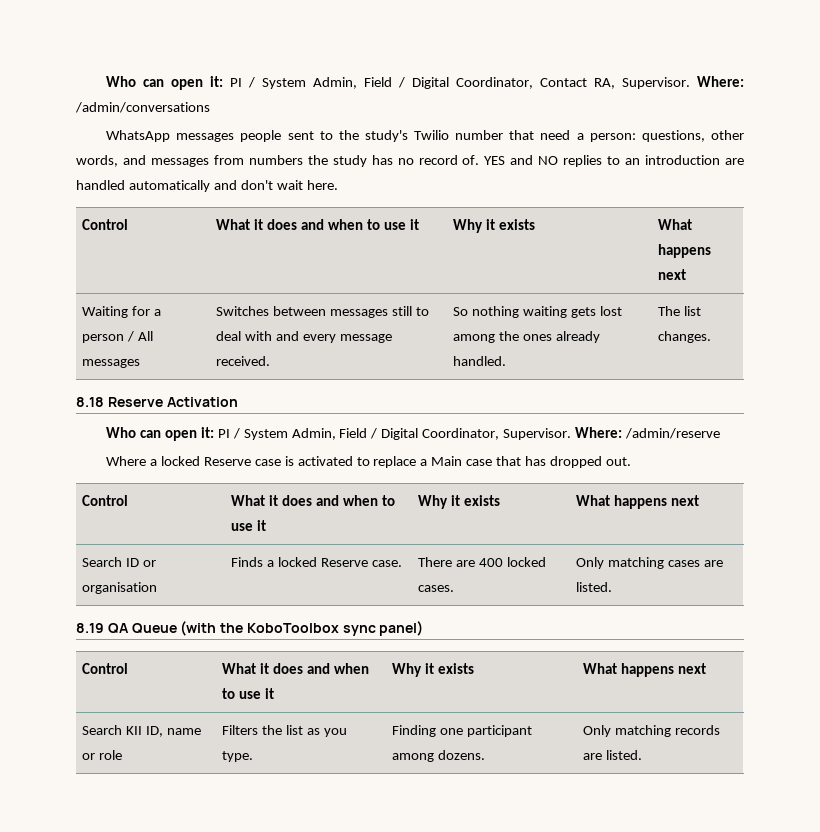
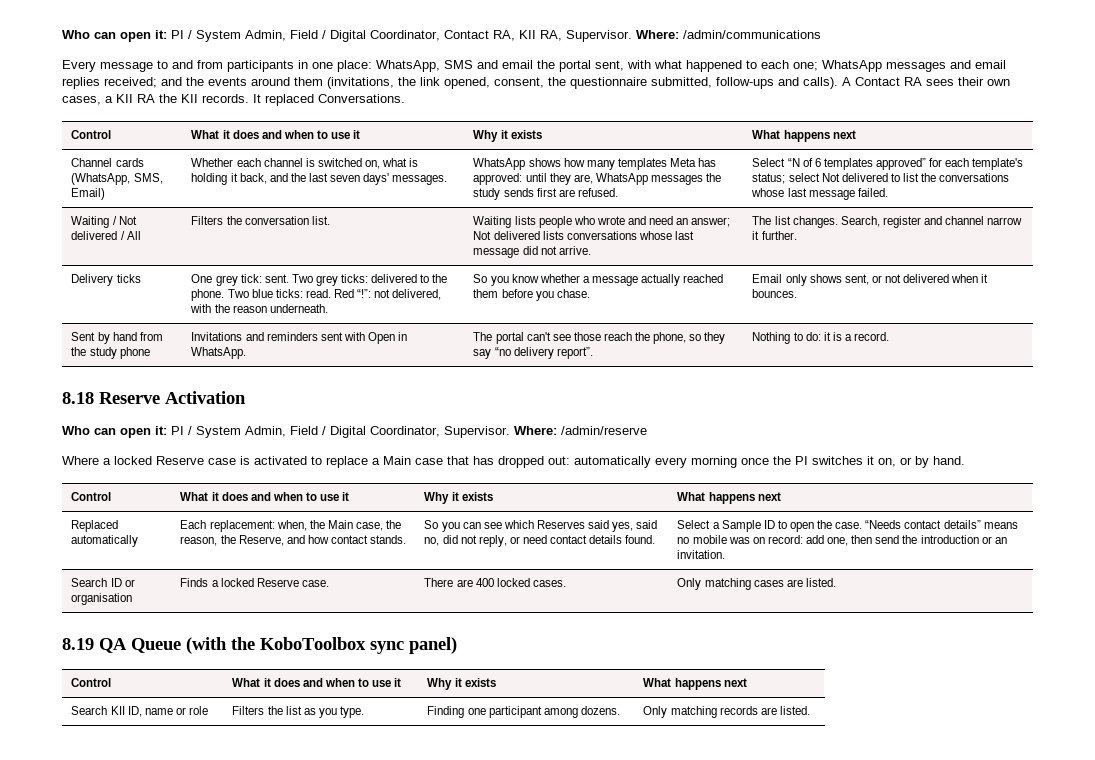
[622,76,744,89] [75,102,210,113] [106,130,744,142] [76,155,745,167] [76,180,338,192] Supervisor. Where: /admin/conversations // WhatsApp messages people sent to the study's Twilio number that need a person: questions, other words, and messages from numbers the study has no record of. YES and NO replies to an introduction are handled automatically and don't wait here. -> [519,30,821,42] [62,60,1006,72] [62,77,1010,89] [62,94,405,106] KII RA, Supervisor. Where: /admin/communications // Every message to and from participants in one place: WhatsApp, SMS and email the portal sent, with what happened to each one; WhatsApp messages and email replies received; and the events around them (invitations, the link opened, consent, the questionnaire submitted, follow-ups and calls). A Contact RA sees their own cases, a KII RA the KII records. It replaced Conversations.
[82,306,162,318] [82,331,154,343] [82,359,141,368] [216,306,429,318] [216,331,392,343] [216,356,271,366] [453,306,622,318] [453,331,600,343] [453,356,507,366] [658,306,702,316] [658,331,712,343] Waiting for a person / All messages | Switches between messages still to deal with and every message received. | So nothing waiting gets lost among the ones already handled. | The list changes. -> [71,158,144,167] [71,173,163,185] [71,188,106,200] [191,158,419,169] [191,173,448,185] [473,158,717,170] [473,173,722,185] [473,188,618,200] [752,158,1024,170] [752,173,1010,184] [751,188,888,200] [71,216,137,228] [71,231,141,240] [191,216,330,225] [473,216,731,228] [473,231,695,240] [473,246,591,258] [752,216,1023,228] [752,231,797,240] [71,274,141,286] [191,274,448,286] [191,289,442,301] [190,304,328,313] [473,274,724,286] [473,289,590,301] [752,274,989,286] [752,289,798,298] [71,332,163,344] [71,347,150,359] [191,332,408,344] [191,347,247,359] [473,332,726,344] [473,347,593,359] [752,332,890,344] Channel cards (WhatsApp, SMS, Email) | Whether each channel is switched on, what is holding it back, and the last seven days' messages. | WhatsApp shows how many templates Meta has approved: until they are, WhatsApp messages the study sends first are refused. | Select “N of 6 templates approved” for each template's status; select Not delivered to list the conversations whose last message failed. // Waiting / Not delivered / All | Filters the conversation list. | Waiting lists people who wrote and need an answer; Not delivered lists conversations whose last message did not arrive. | The list changes. Search, register and channel narrow it further. // Delivery ticks | One grey tick: sent. Two grey ticks: delivered to the phone. Two blue ticks: read. Red “!”: not delivered, with the reason underneath. | So you know whether a message actually reached them before you chase. | Email only shows sent, or not delivered when it bounces. // Sent by hand from the study phone | Invitations and reminders sent with Open in WhatsApp. | The portal can't see those reach the phone, so they say “no delivery report”. | Nothing to do: it is a record.
[605,457,631,466] out. -> [548,456,965,468] out: automatically every morning once the PI switches it on, or by hand.
(700, 500) none -> [71,520,119,532] [71,535,139,547] [180,520,402,532] [180,535,407,546] [424,520,658,532] [424,535,656,547] [677,520,1018,532] [677,535,1007,546] [677,550,726,559] // Replaced automatically | Each replacement: when, the Main case, the reason, the Reserve, and how contact stands. | So you can see which Reserves said yes, said no, did not reply, or need contact details found. | Select a Sample ID to open the case. “Needs contact details” means no mobile was on record: add one, then send the introduction or an invitation.

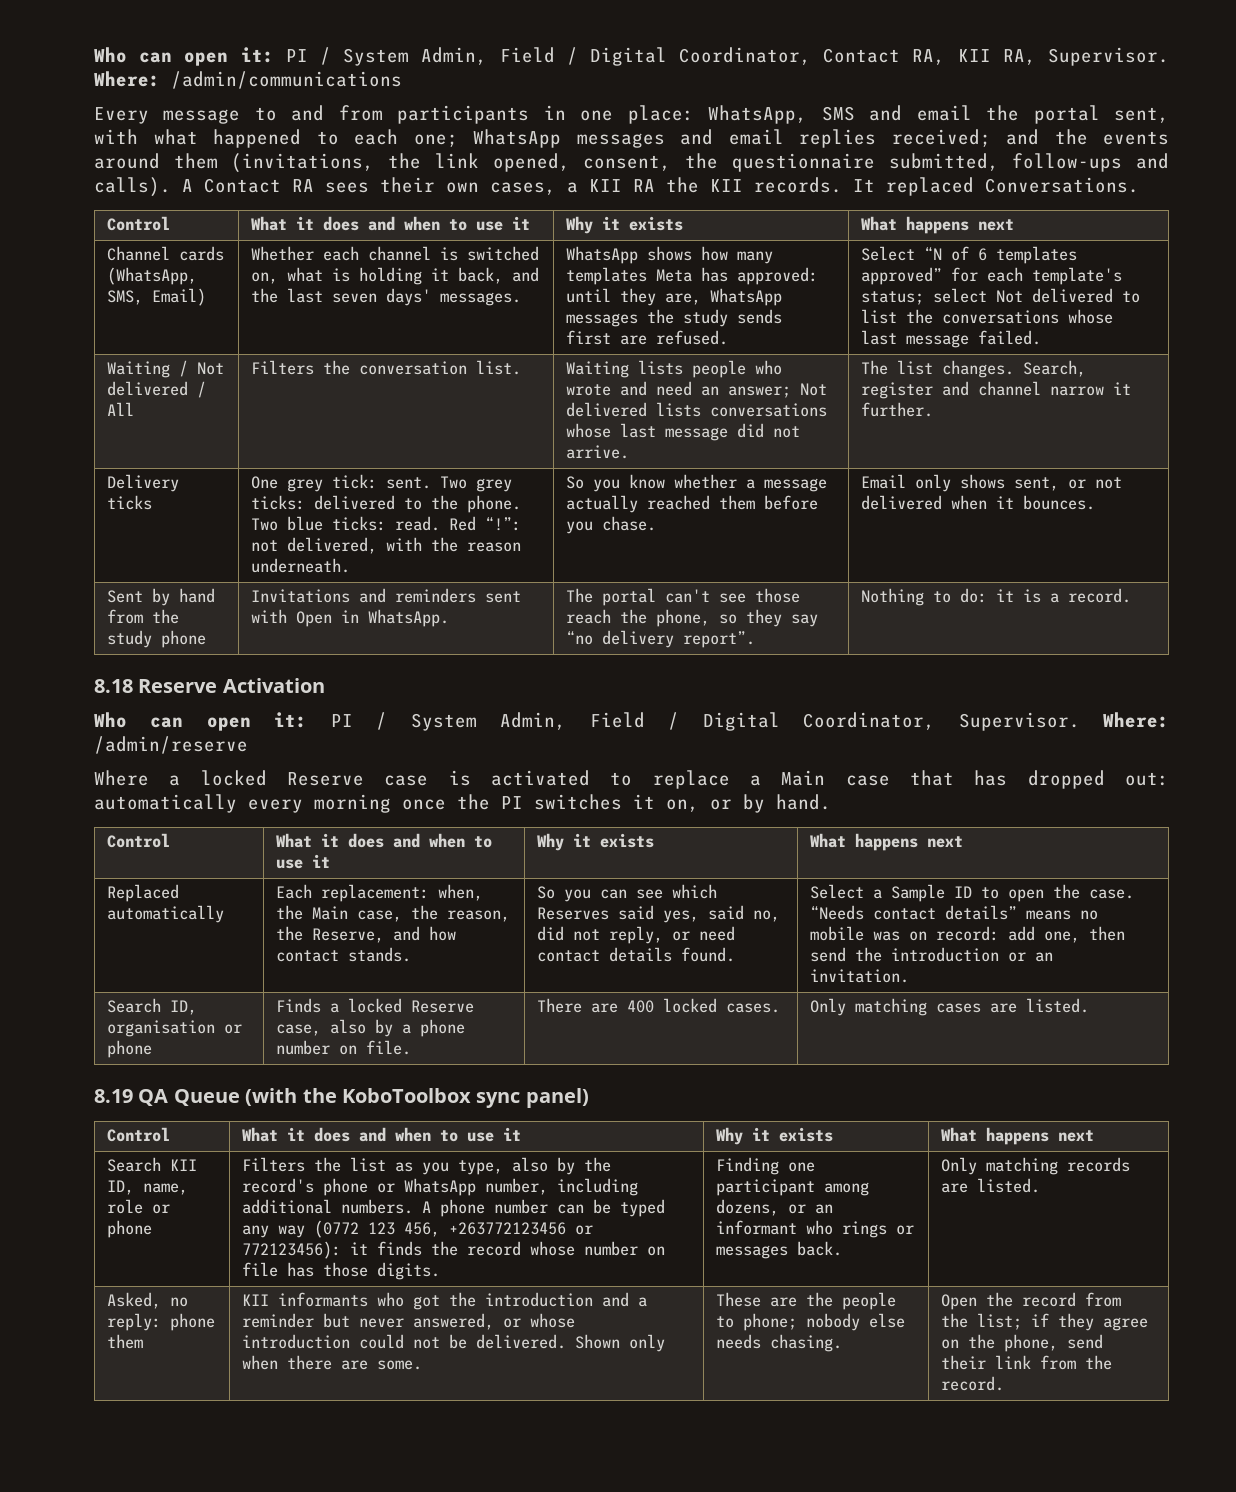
[110,578,135,587] [71,593,133,605] ID or organisation -> [170,1000,198,1015] [107,1020,243,1037] [107,1040,153,1058] ID, organisation or phone
[301,580,329,587] case. -> [276,1019,466,1037] [276,1040,412,1055] case, also by a phone number on file.
[144,706,209,715] name or role -> [143,1183,189,1195] [107,1199,171,1214] [107,1220,153,1238] name, role or phone
[340,706,365,718] [427,706,620,718] type. | Finding one participant among dozens. -> [458,1157,612,1175] [242,1178,639,1196] [242,1199,666,1217] [242,1220,594,1238] [242,1241,666,1259] [242,1262,441,1280] [716,1157,816,1175] [716,1179,870,1196] [716,1199,834,1216] [716,1220,915,1238] [716,1241,843,1259] type, also by the record's phone or WhatsApp number, including additional numbers. A phone number can be typed any way (0772 123 456, +263772123456 or 772123456): it finds the record whose number on file has those digits. | Finding one participant among dozens, or an informant who rings or messages back.
(810, 710) none -> [107,1292,189,1309] [107,1313,216,1331] [107,1334,144,1349] [242,1292,648,1310] [242,1313,576,1330] [242,1334,666,1352] [242,1355,423,1370] [716,1292,897,1310] [716,1313,906,1331] [716,1334,843,1352] [941,1292,1122,1310] [941,1313,1149,1331] [941,1334,1104,1352] [941,1355,1113,1370] [941,1376,1005,1391] // Asked, no reply: phone them | KII informants who got the introduction and a reminder but never answered, or whose introduction could not be delivered. Shown only when there are some. | These are the people to phone; nobody else needs chasing. | Open the record from the list; if they agree on the phone, send their link from the record.

